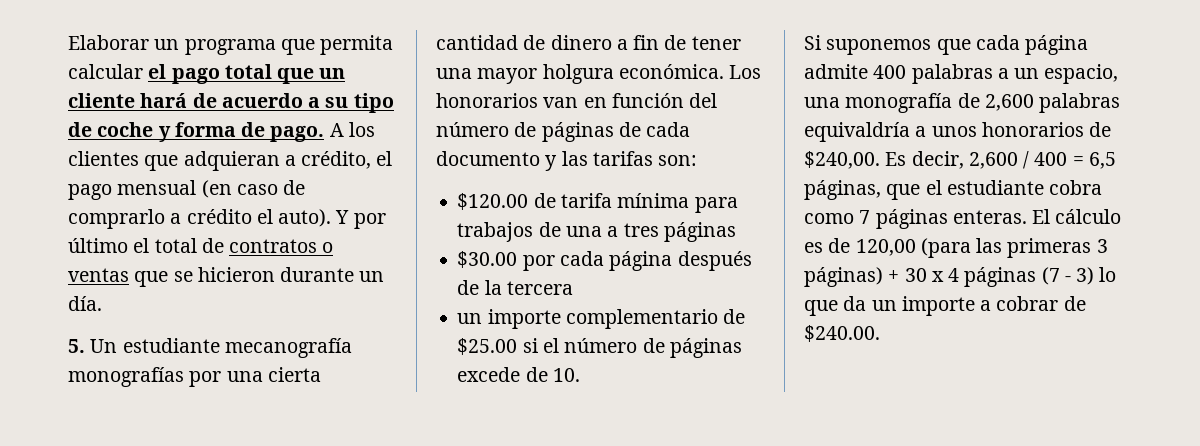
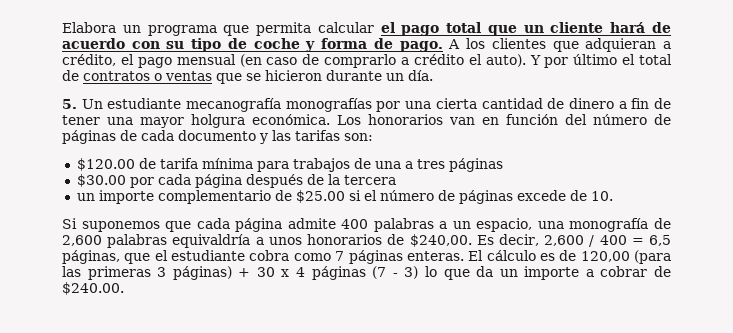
[68,35,149,50] Elaborar -> [62,22,116,33] Elabora
[308,97,321,108] a -> [131,41,160,49] con

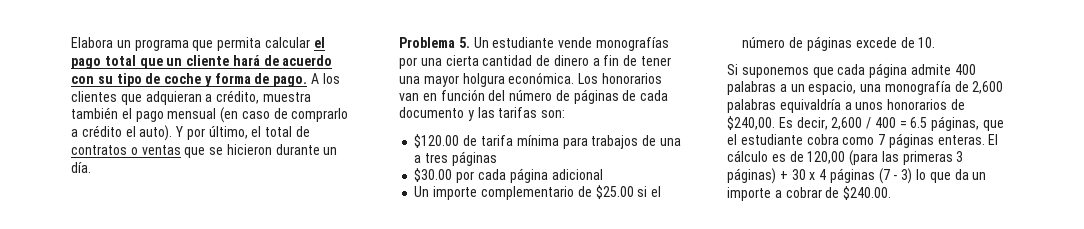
(116, 60) none -> [262,92,311,102] [71,107,118,119] muestra también
[573,54,618,65] último -> [208,126,248,139] último,
(433, 75) none -> [399,37,455,48] Problema
[186,98,282,112] mecanografía -> [558,37,593,48] vende
[245,174,396,188] [76,193,95,201] después de la tercera // un -> [551,169,603,180] [414,186,430,197] adicional // Un
[649,235,672,246] 6,5 -> [910,117,928,128] 6.5

